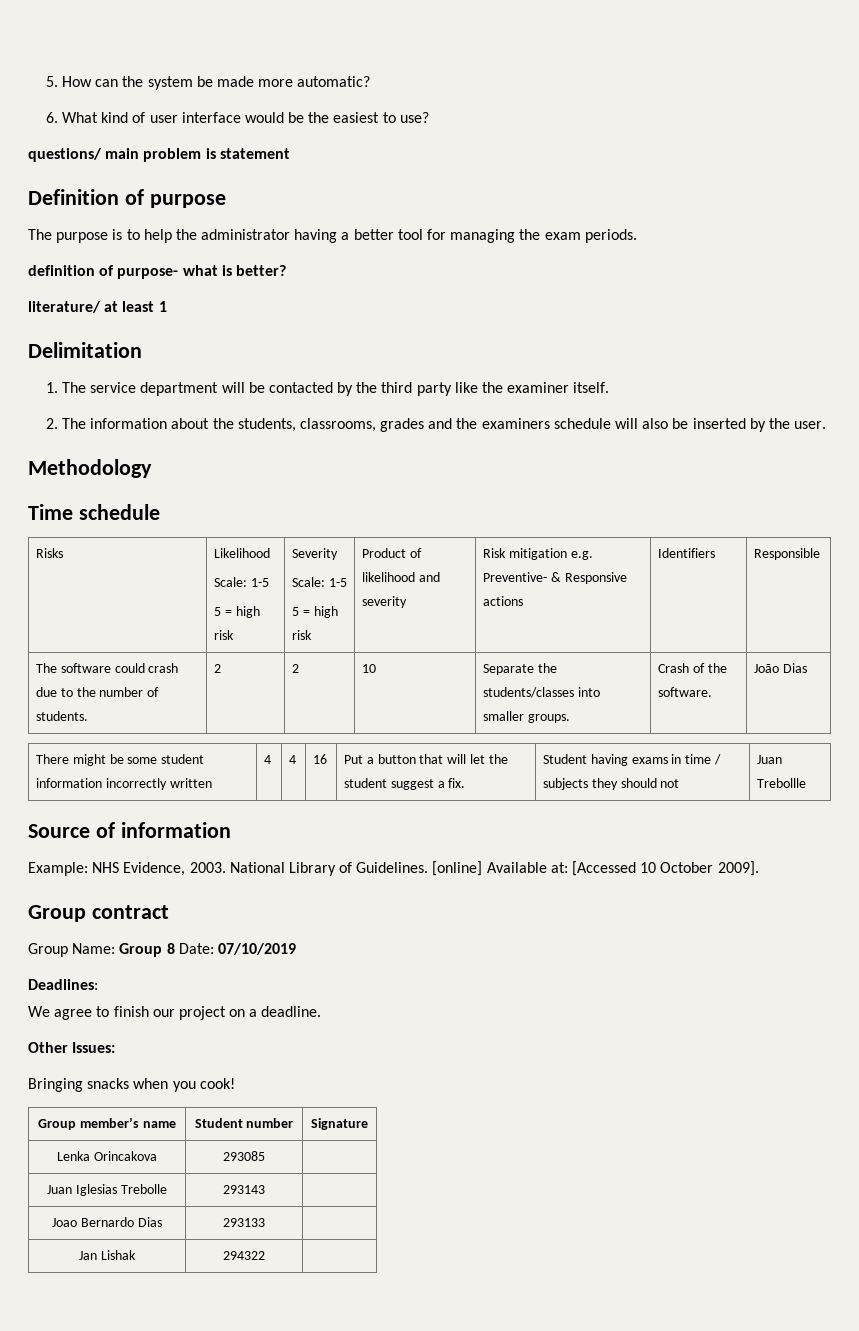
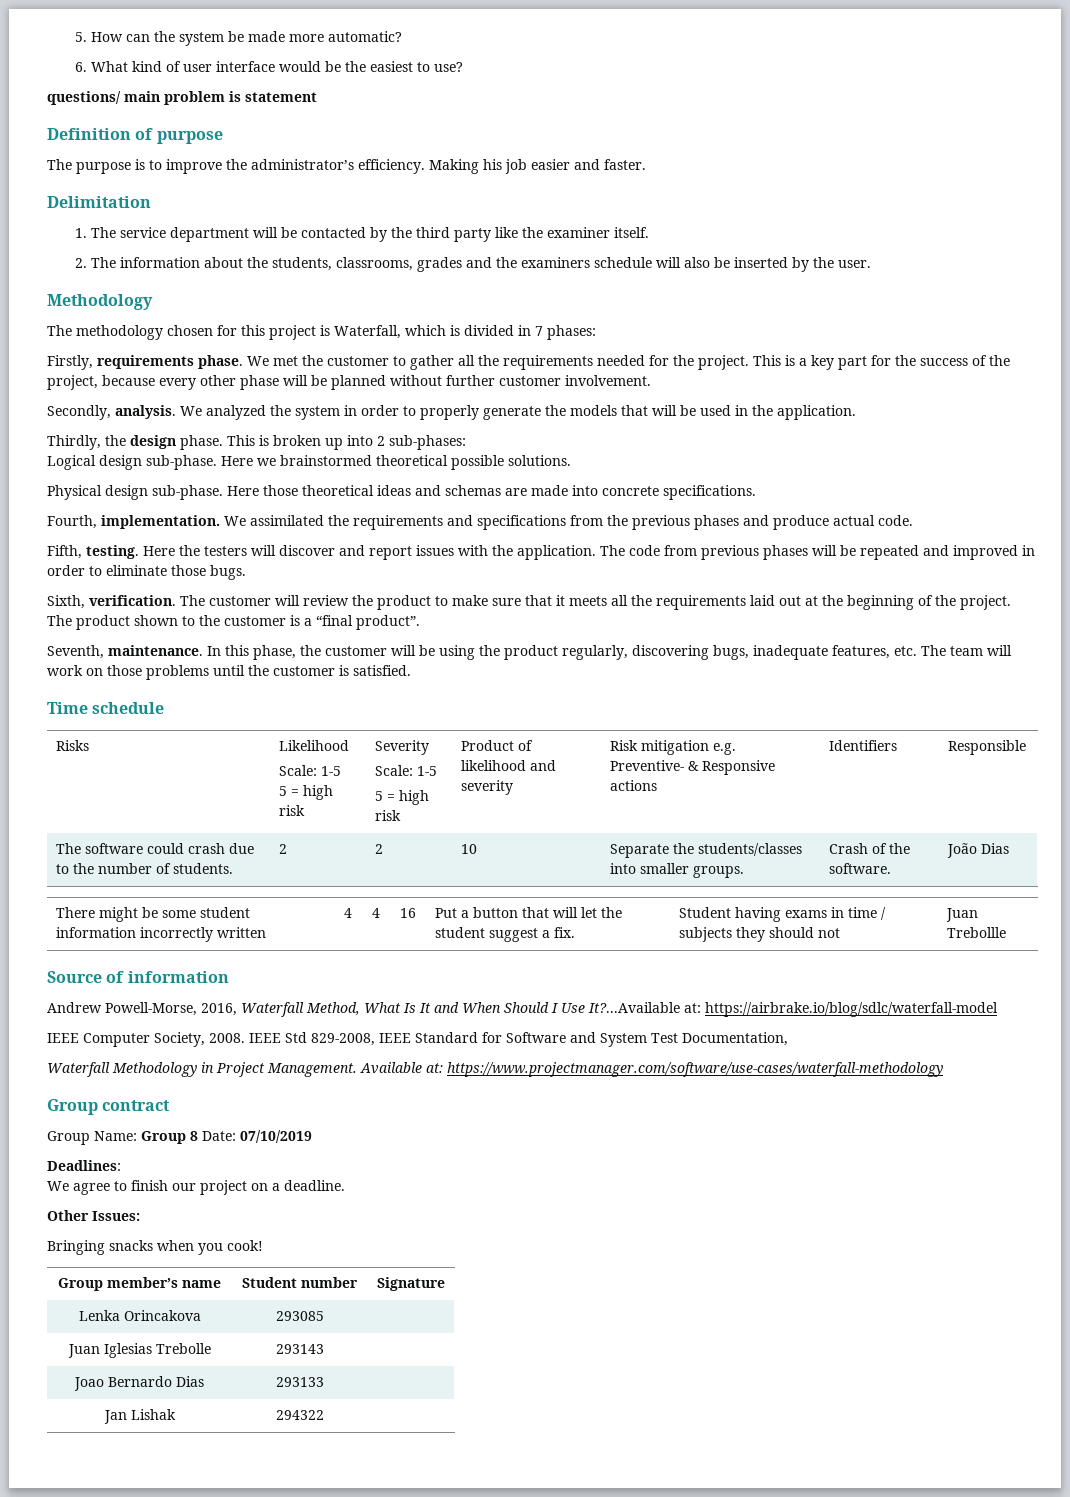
[143,229,637,243] [28,265,286,279] [28,301,167,313] help the administrator having a better tool for managing the exam periods. // definition of purpose- what is better? // literature/ at least 1 -> [166,159,646,174] improve the administrator’s efficiency. Making his job easier and faster.
(152, 468) none -> [47,325,596,340] [47,355,1010,370] [47,375,651,390] [47,405,856,420] [47,435,466,450] [47,455,571,470] [47,485,756,500] [47,515,913,530] [47,545,1035,560] [47,565,246,580] [47,595,1011,610] [47,615,420,630] [47,645,1012,660] [47,665,411,680] // The methodology chosen for this project is Waterfall, which is divided in 7 phases: // Firstly, requirements phase. We met the customer to gather all the requirements needed for the project. This is a key part for the success of the project, because every other phase will be planned without further customer involvement. // Secondly, analysis. We analyzed the system in order to properly generate the models that will be used in the application. // Thirdly, the design phase. This is broken up into 2 sub-phases: // Logical design sub-phase. Here we brainstormed theoretical possible solutions. // Physical design sub-phase. Here those theoretical ideas and schemas are made into concrete specifications. // Fourth, implementation. We assimilated the requirements and specifications from the previous phases and produce actual code. // Fifth, testing. Here the testers will discover and report issues with the application. The code from previous phases will be repeated and improved in order to eliminate those bugs. // Sixth, verification. The customer will review the product to make sure that it meets all the requirements laid out at the beginning of the project. The product shown to the customer is a “final product”. // Seventh, maintenance. In this phase, the customer will be using the product regularly, discovering bugs, inadequate features, etc. The team will work on those problems until the customer is satisfied.
[28,861,759,876] Example: NHS Evidence, 2003. National Library of Guidelines. [online] Available at: [Accessed 10 October 2009]. -> [47,1002,998,1017] [47,1032,788,1047] [47,1062,943,1077] Andrew Powell-Morse, 2016, Waterfall Method, What Is It and When Should I Use It?...Available at: https://airbrake.io/blog/sdlc/waterfall-model // IEEE Computer Society, 2008. IEEE Std 829-2008, IEEE Standard for Software and System Test Documentation, // Waterfall Methodology in Project Management. Available at: https://www.projectmanager.com/software/use-cases/waterfall-methodology

